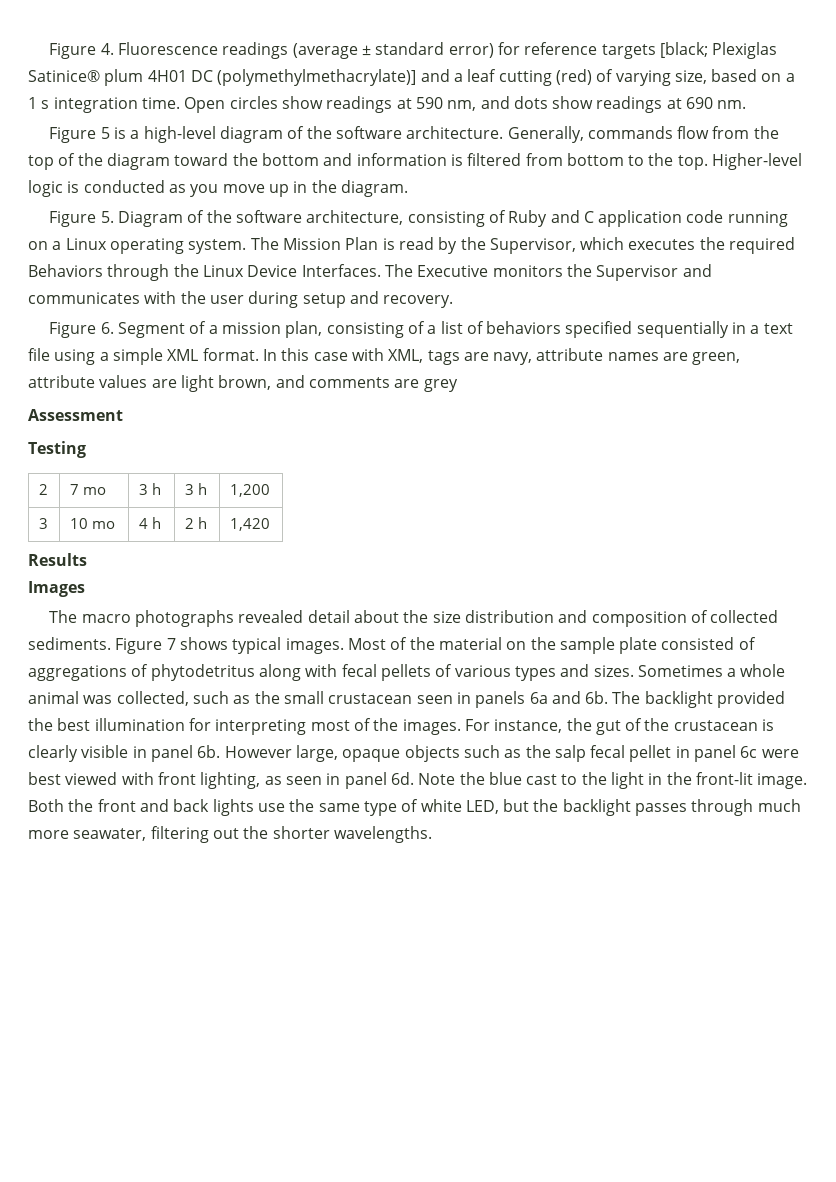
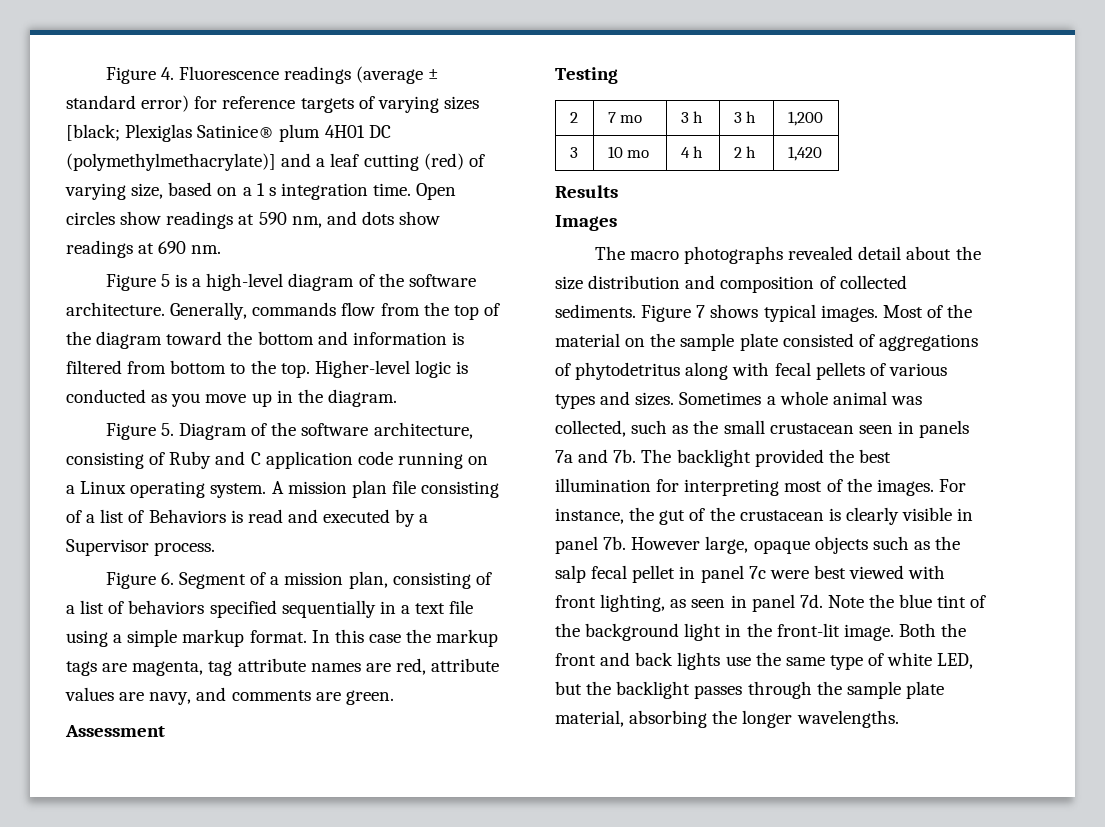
(656, 51) none -> [358,96,479,113] of varying sizes
[250,237,796,254] [28,264,712,281] [28,291,454,308] The Mission Plan is read by the Supervisor, which executes the required Behaviors through the Linux Device Interfaces. The Executive monitors the Supervisor and communicates with the user during setup and recovery. -> [271,480,500,498] [66,509,429,527] [66,539,216,556] A mission plan file consisting of a list of Behaviors is read and executed by a Supervisor process.
[167,349,199,361] XML -> [182,629,245,647] markup
[351,348,533,365] with XML, tags are navy, -> [406,629,499,647] [66,661,233,676] the markup tags are magenta, tag
[692,352,741,365] green, -> [395,658,426,675] red,
[180,375,272,392] light brown, -> [149,692,192,705] navy,
[423,379,458,392] grey -> [345,690,394,705] green.
[529,691,609,704] 6a and 6b. -> [555,449,637,463] 7a and 7b.
[197,745,221,758] 6b. -> [603,536,627,550] 7b.
[740,746,758,758] 6c -> [748,566,766,579] 7c
[390,772,414,785] 6d. -> [799,594,823,608] 7d.
[526,772,607,785] cast to the -> [937,595,987,608] [555,623,680,641] tint of the background
[757,799,801,812] [28,826,330,843] much more seawater, filtering out the shorter -> [816,681,944,699] [555,710,793,728] the sample plate material, absorbing the longer

